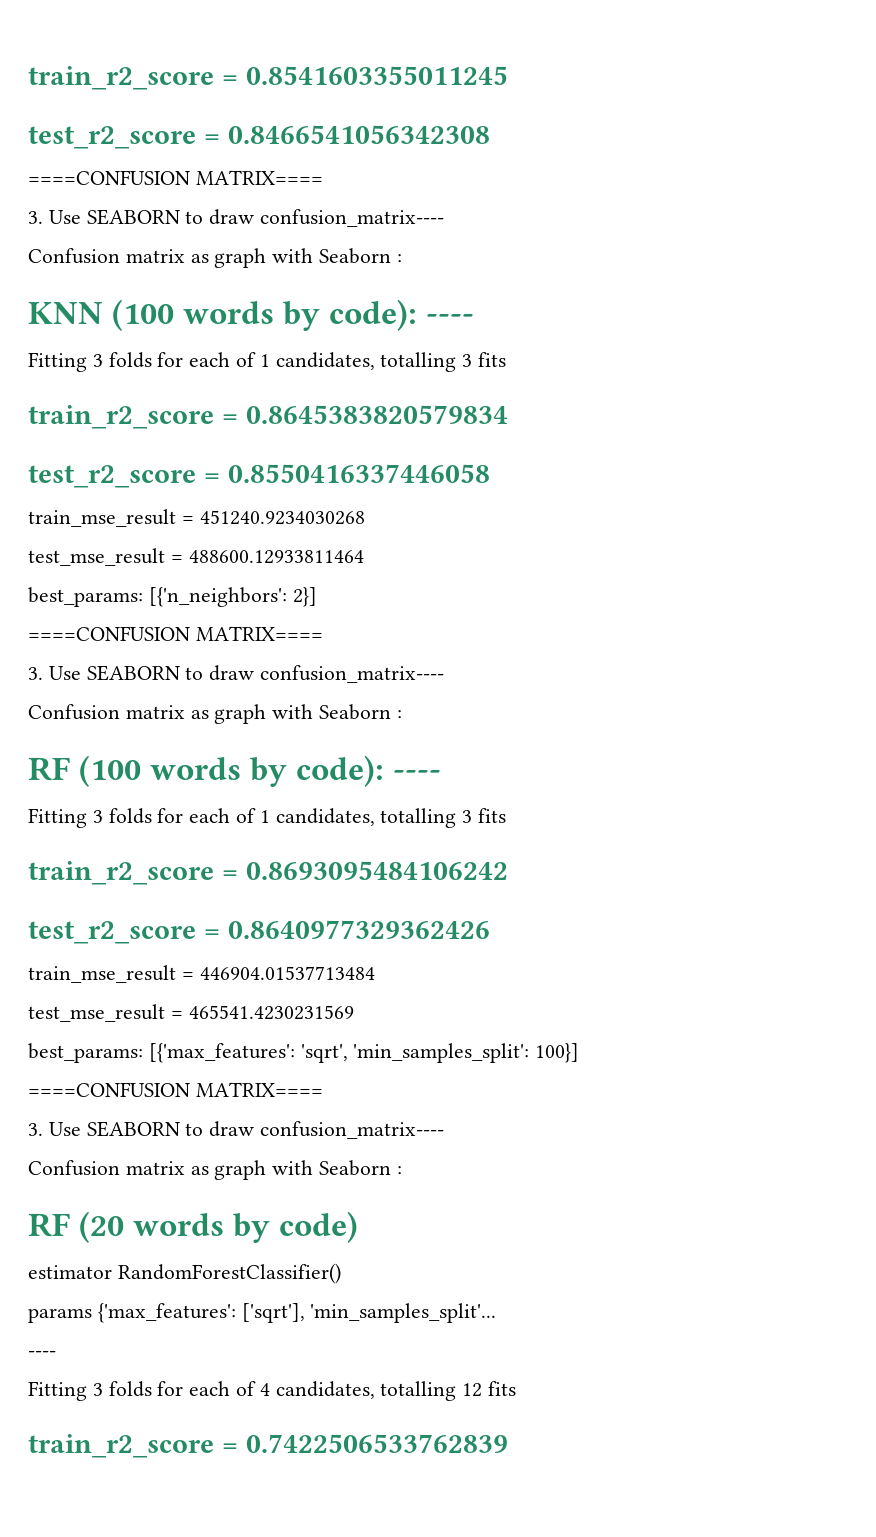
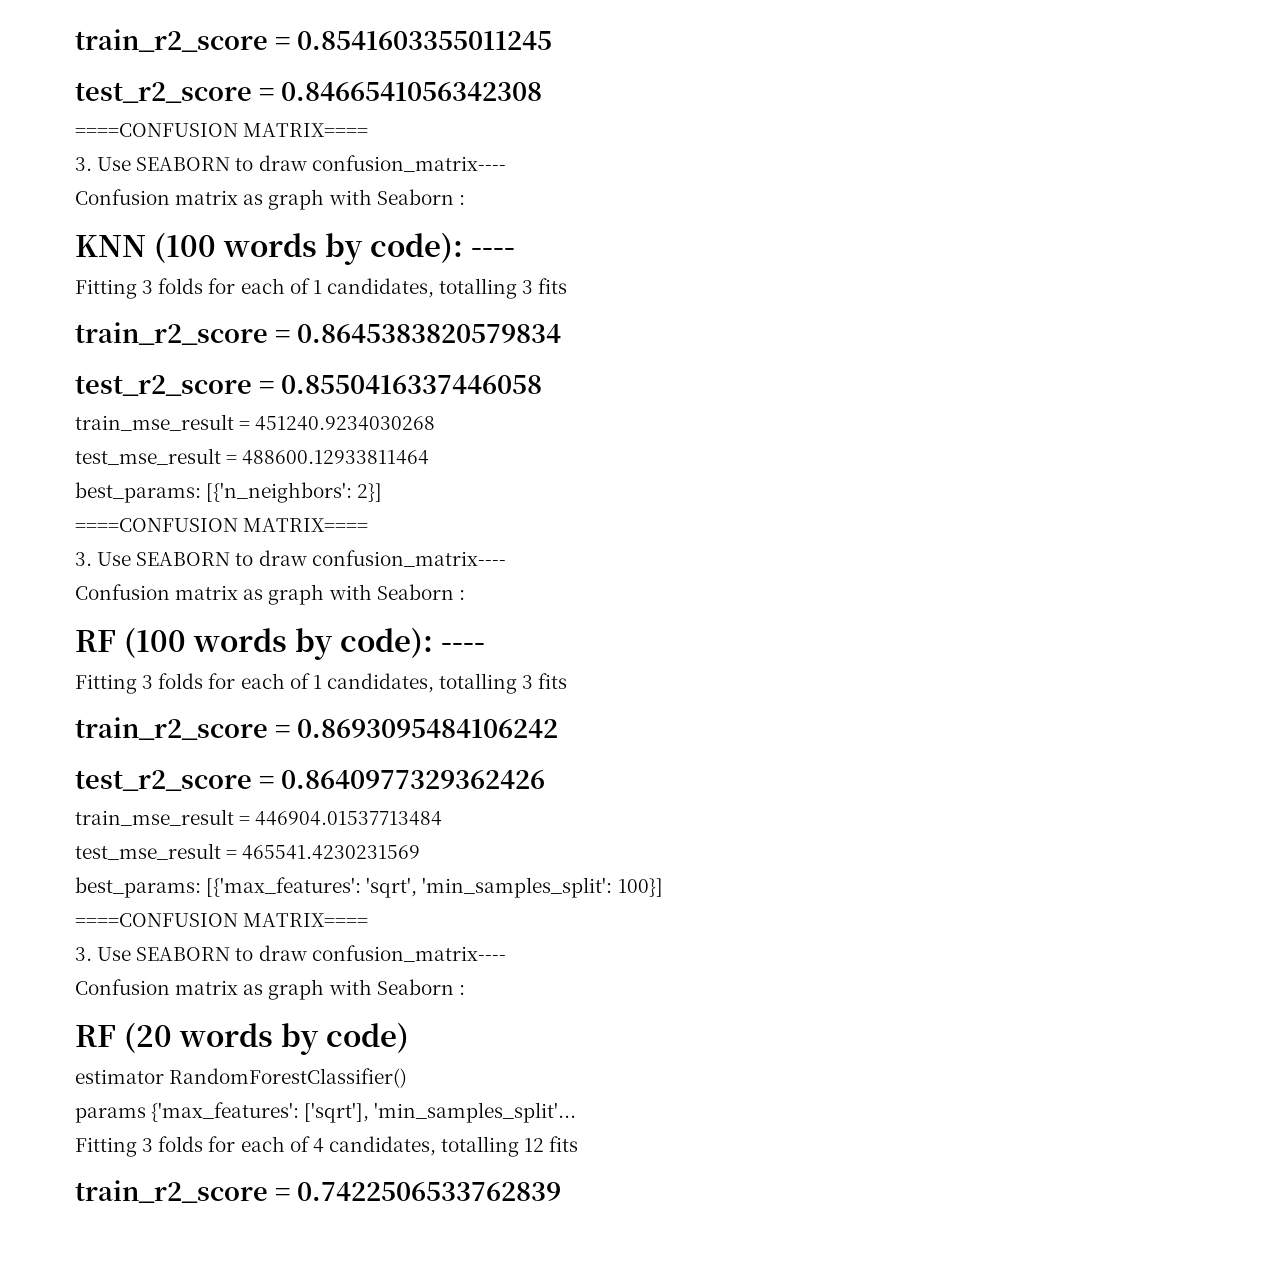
[28,1351,56,1357] // ---- -> (577, 1112) none

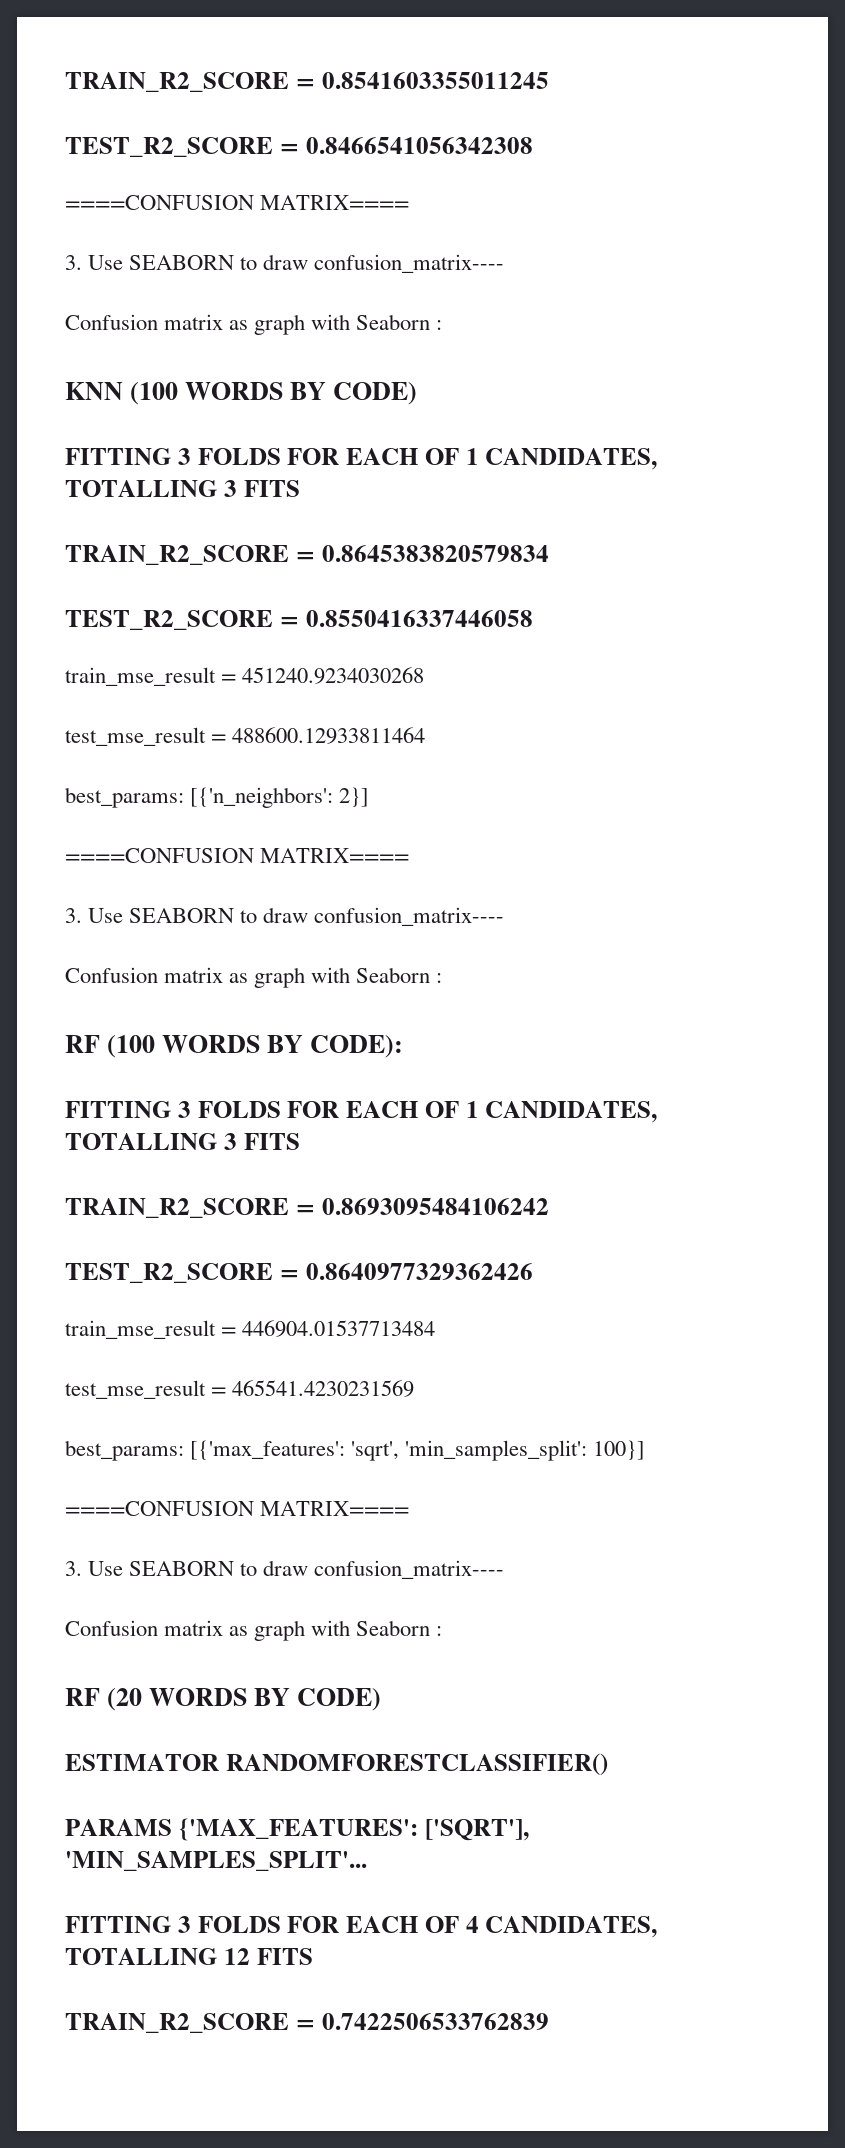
[75,29,268,52] train_r2_score -> [65,72,289,92] TRAIN_R2_SCORE
[75,82,252,103] test_r2_score -> [65,137,273,157] TEST_R2_SCORE
[222,232,515,265] [75,278,568,299] [75,322,268,345] words by code): ---- // Fitting 3 folds for each of 1 candidates, totalling 3 fits // train_r2_score -> [185,382,418,405] [65,448,658,470] [65,480,300,497] [65,545,289,565] WORDS BY CODE) // FITTING 3 FOLDS FOR EACH OF 1 CANDIDATES, TOTALLING 3 FITS // TRAIN_R2_SCORE
[75,375,252,396] test_r2_score -> [65,610,273,630] TEST_R2_SCORE
[192,627,485,660] [75,673,568,694] [75,717,268,740] words by code): ---- // Fitting 3 folds for each of 1 candidates, totalling 3 fits // train_r2_score -> [162,1035,404,1058] [65,1101,658,1123] [65,1133,300,1150] [65,1198,289,1218] WORDS BY CODE): // FITTING 3 FOLDS FOR EACH OF 1 CANDIDATES, TOTALLING 3 FITS // TRAIN_R2_SCORE
[75,770,252,791] test_r2_score -> [65,1263,273,1283] TEST_R2_SCORE
[178,1022,409,1055] [75,1068,408,1088] [75,1102,577,1123] [75,1136,579,1157] [75,1180,268,1203] words by code) // estimator RandomForestClassifier() // params {'max_features': ['sqrt'], 'min_samples_split'... // Fitting 3 folds for each of 4 candidates, totalling 12 fits // train_r2_score -> [149,1688,382,1711] [65,1753,608,1776] [65,1818,529,1841] [65,1851,367,1871] [65,1916,658,1938] [65,1948,313,1965] [65,2013,289,2033] WORDS BY CODE) // ESTIMATOR RANDOMFORESTCLASSIFIER() // PARAMS {'MAX_FEATURES': ['SQRT'], 'MIN_SAMPLES_SPLIT'... // FITTING 3 FOLDS FOR EACH OF 4 CANDIDATES, TOTALLING 12 FITS // TRAIN_R2_SCORE

